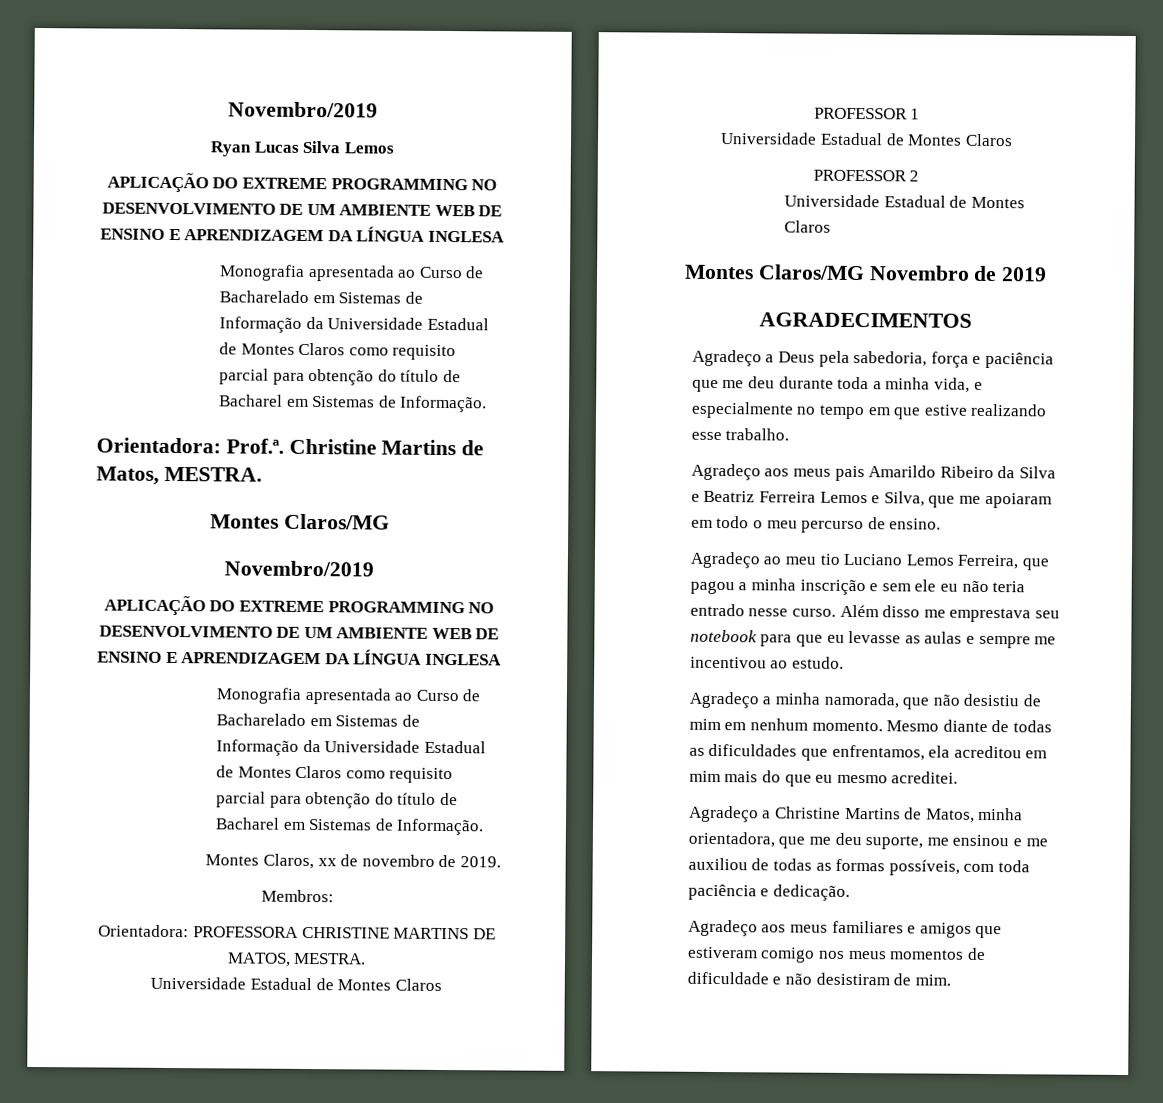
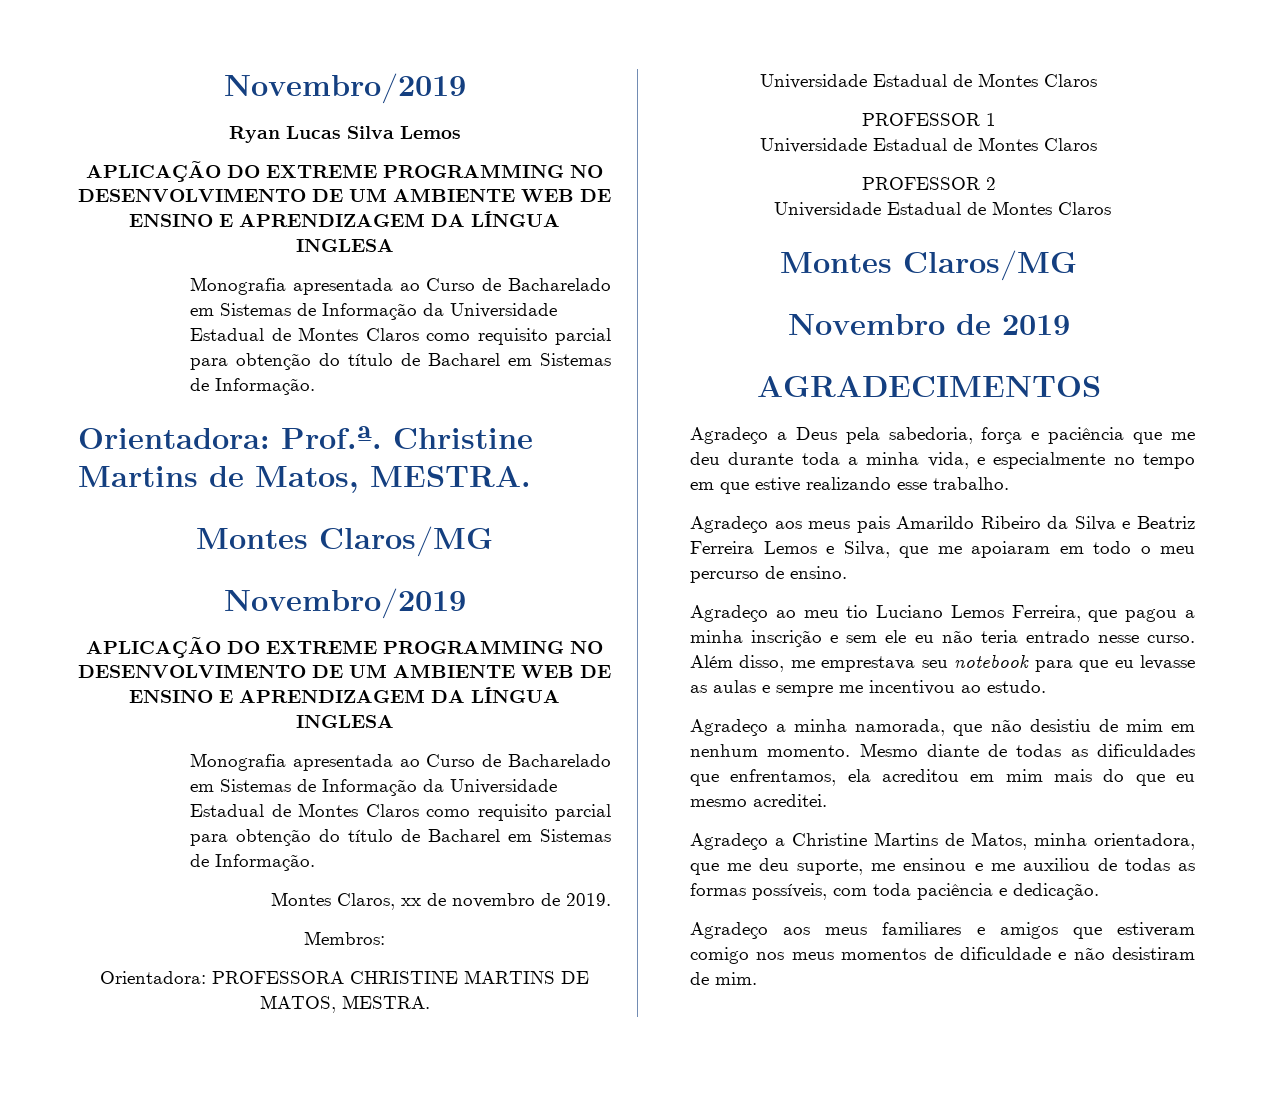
(865, 272) none -> (1077, 265) //
[882,605,921,618] disso -> [739,655,785,672] disso,

